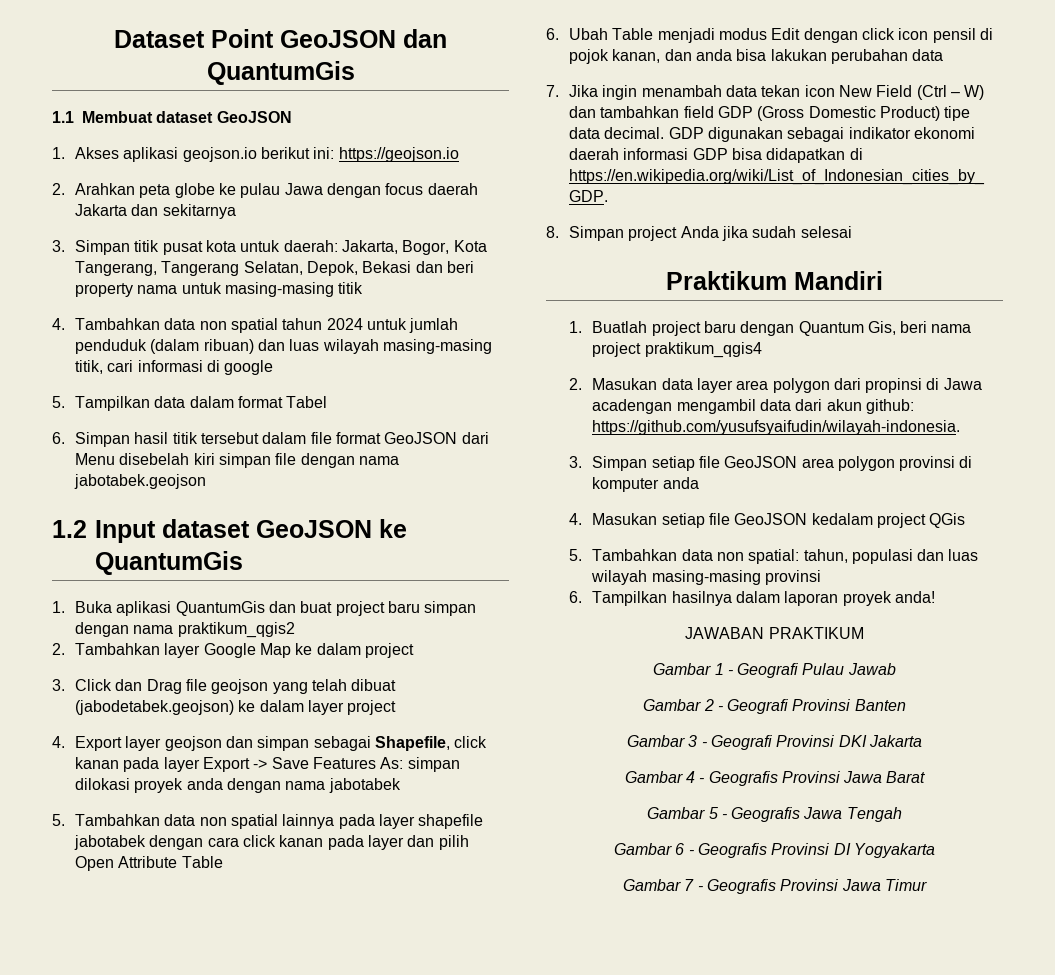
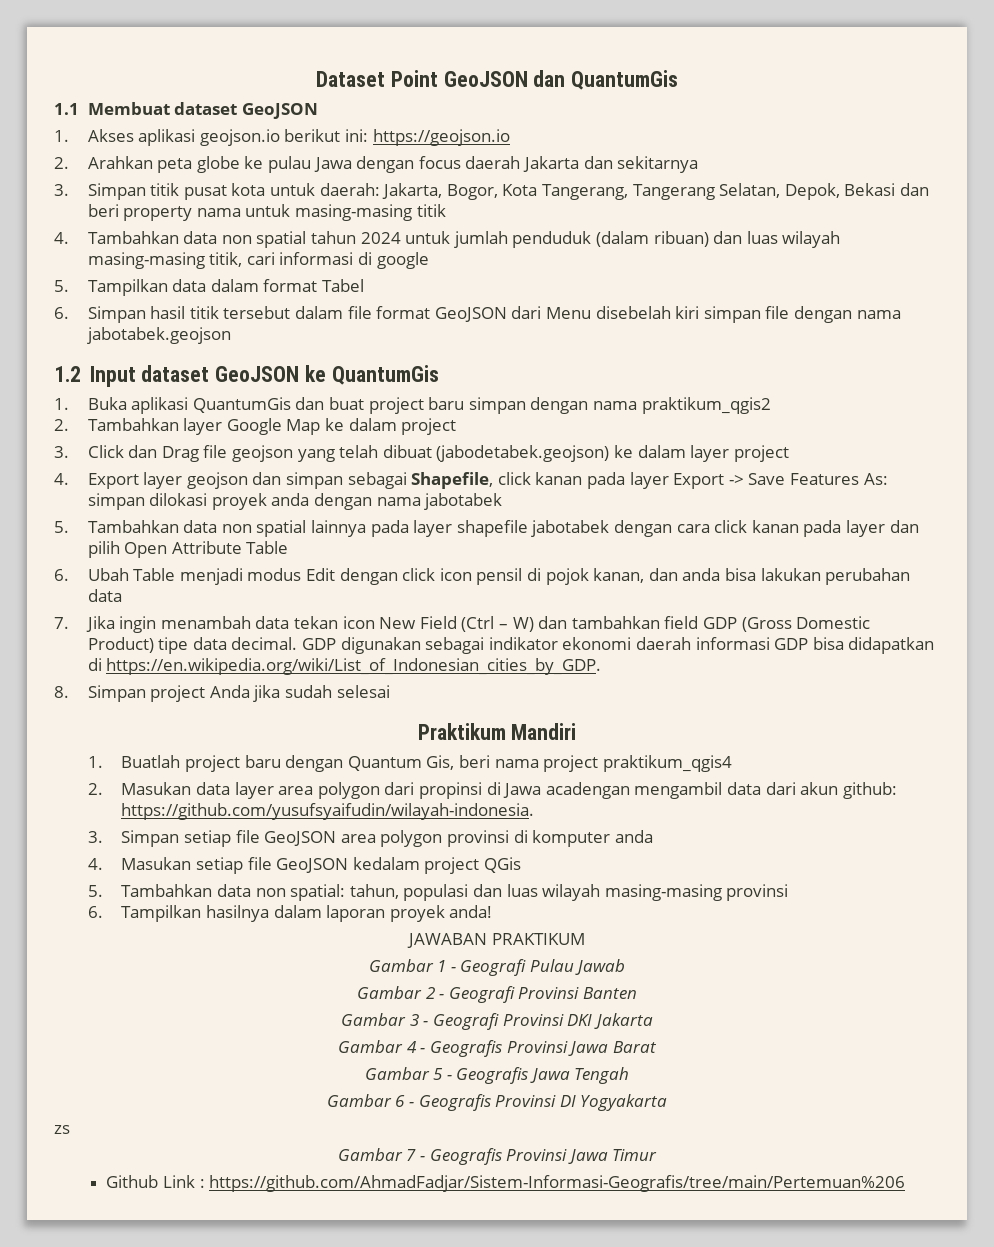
(935, 850) none -> [54,1125,70,1134] // zs
(927, 885) none -> [106,1175,906,1192] // Github Link : https://github.com/AhmadFadjar/Sistem-Informasi-Geografis/tree/main/Pertemuan%206

